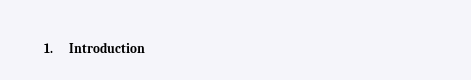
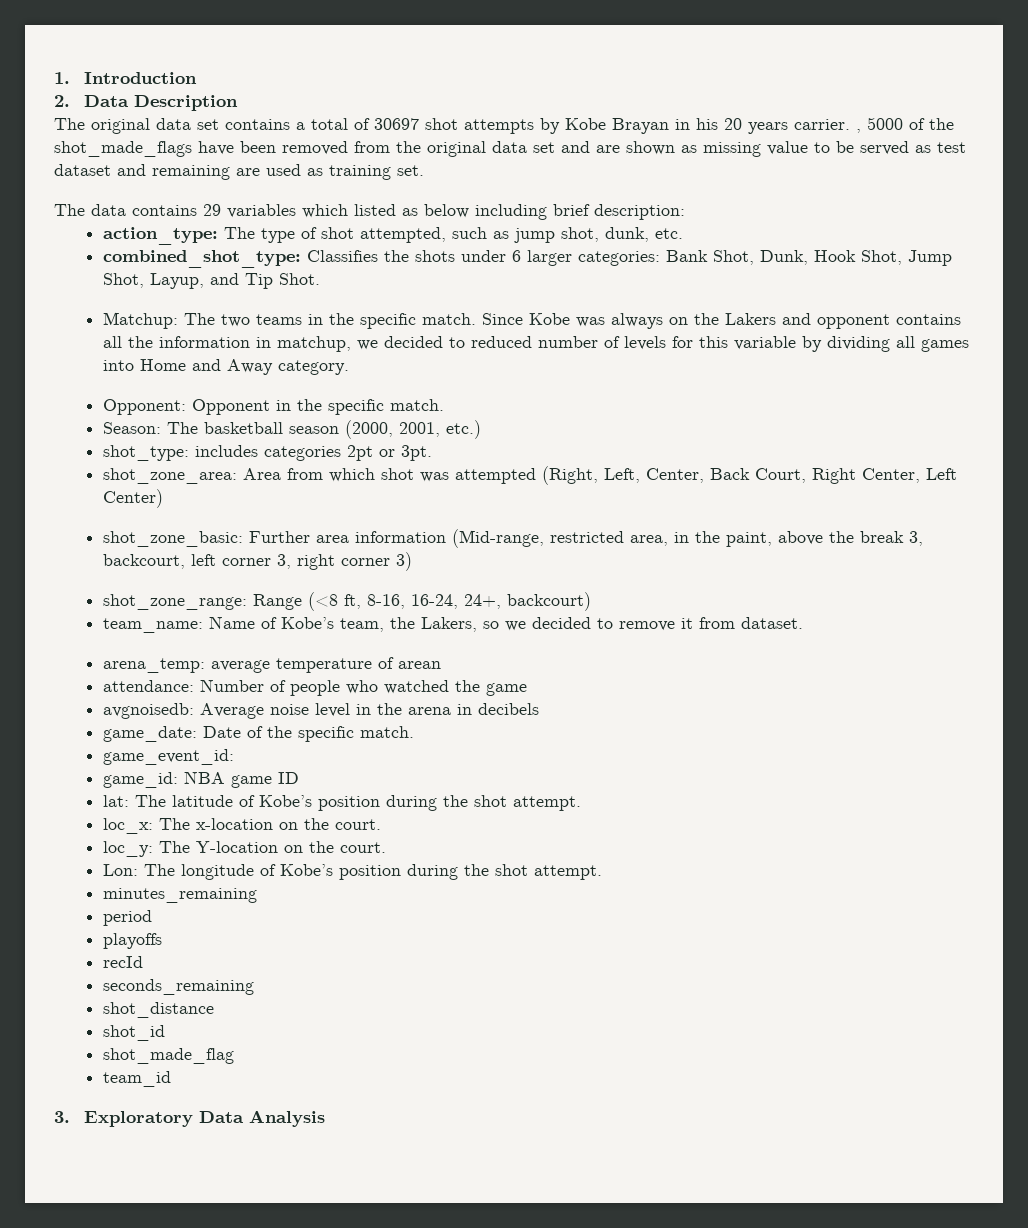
(145, 47) none -> [54,95,238,111] [54,117,954,134] [54,141,966,157] [54,164,424,180] [54,204,685,220] [102,227,683,245] [102,250,952,268] [102,273,320,289] [102,312,961,329] [102,336,969,352] [102,359,349,375] [102,399,444,415] [102,420,481,439] [102,445,432,461] [102,466,957,485] [102,489,163,508] [102,529,923,548] [102,552,412,571] [102,592,591,611] [102,616,803,633] [102,657,441,673] [102,679,527,696] [102,703,539,719] [102,726,414,742] [102,749,234,765] [102,771,299,788] [102,795,581,811] [102,818,381,834] [102,841,386,857] [102,864,602,880] [102,888,257,903] [102,910,152,926] [102,933,162,949] [102,956,143,968] [102,979,254,995] [102,1002,214,1018] [102,1025,165,1041] [102,1048,234,1064] [102,1071,171,1087] [54,1110,325,1127] // 2. Data Description // The original data set contains a total of 30697 shot attempts by Kobe Brayan in his 20 years carrier. , 5000 of the shot_made_flags have been removed from the original data set and are shown as missing value to be served as test dataset and remaining are used as training set. // The data contains 29 variables which listed as below including brief description: // action_type: The type of shot attempted, such as jump shot, dunk, etc. // combined_shot_type: Classifies the shots under 6 larger categories: Bank Shot, Dunk, Hook Shot, Jump Shot, Layup, and Tip Shot. // Matchup: The two teams in the specific match. Since Kobe was always on the Lakers and opponent contains all the information in matchup, we decided to reduced number of levels for this variable by dividing all games into Home and Away category. // Opponent: Opponent in the specific match. // Season: The basketball season (2000, 2001, etc.) // shot_type: includes categories 2pt or 3pt. // shot_zone_area: Area from which shot was attempted (Right, Left, Center, Back Court, Right Center, Left Center) // shot_zone_basic: Further area information (Mid-range, restricted area, in the paint, above the break 3, backcourt, left corner 3, right corner 3) // shot_zone_range: Range (<8 ft, 8-16, 16-24, 24+, backcourt) // team_name: Name of Kobe’s team, the Lakers, so we decided to remove it from dataset. // arena_temp: average temperature of arean // attendance: Number of people who watched the game // avgnoisedb: Average noise level in the arena in decibels // game_date: Date of the specific match. // game_event_id: // game_id: NBA game ID // lat: The latitude of Kobe’s position during the shot attempt. // loc_x: The x-location on the court. // loc_y: The Y-location on the court. // Lon: The longitude of Kobe’s position during the shot attempt. // minutes_remaining // period // playoffs // recId // seconds_remaining // shot_distance // shot_id // shot_made_flag // team_id // 3. Exploratory Data Analysis

